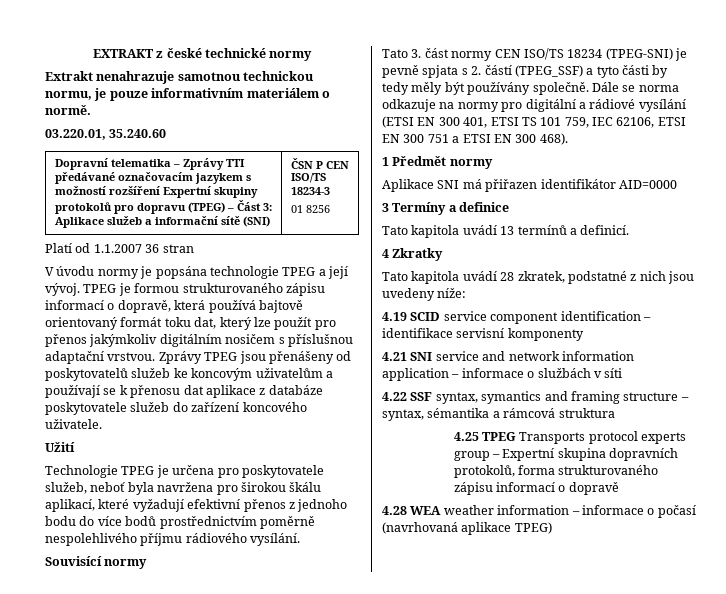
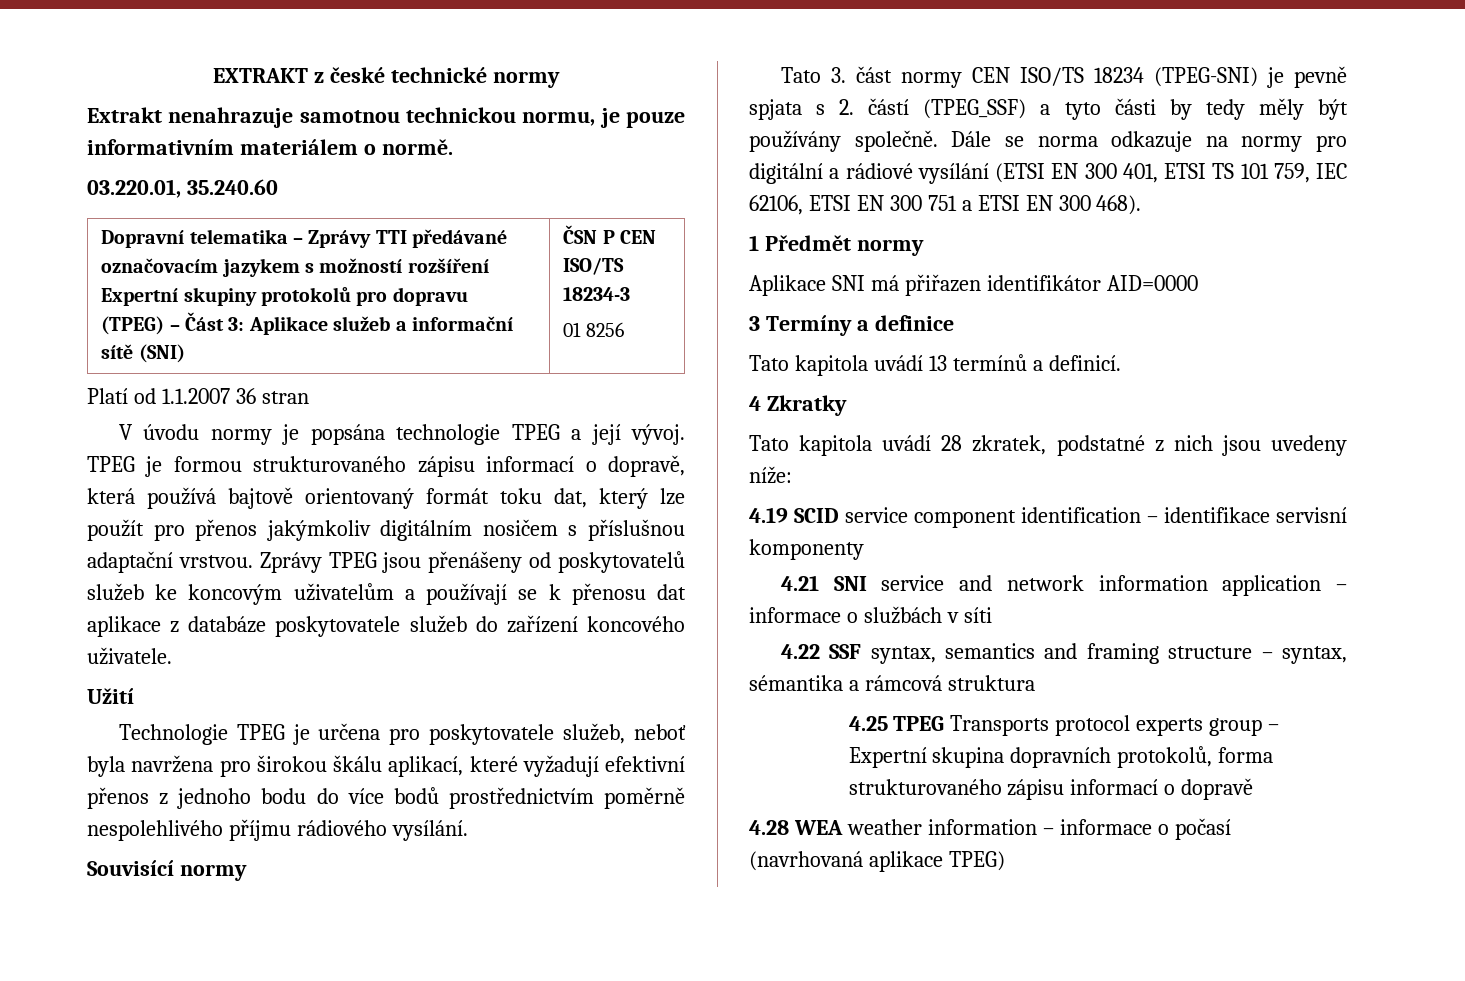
[481,391,542,404] symantics -> [945,643,1036,659] semantics

